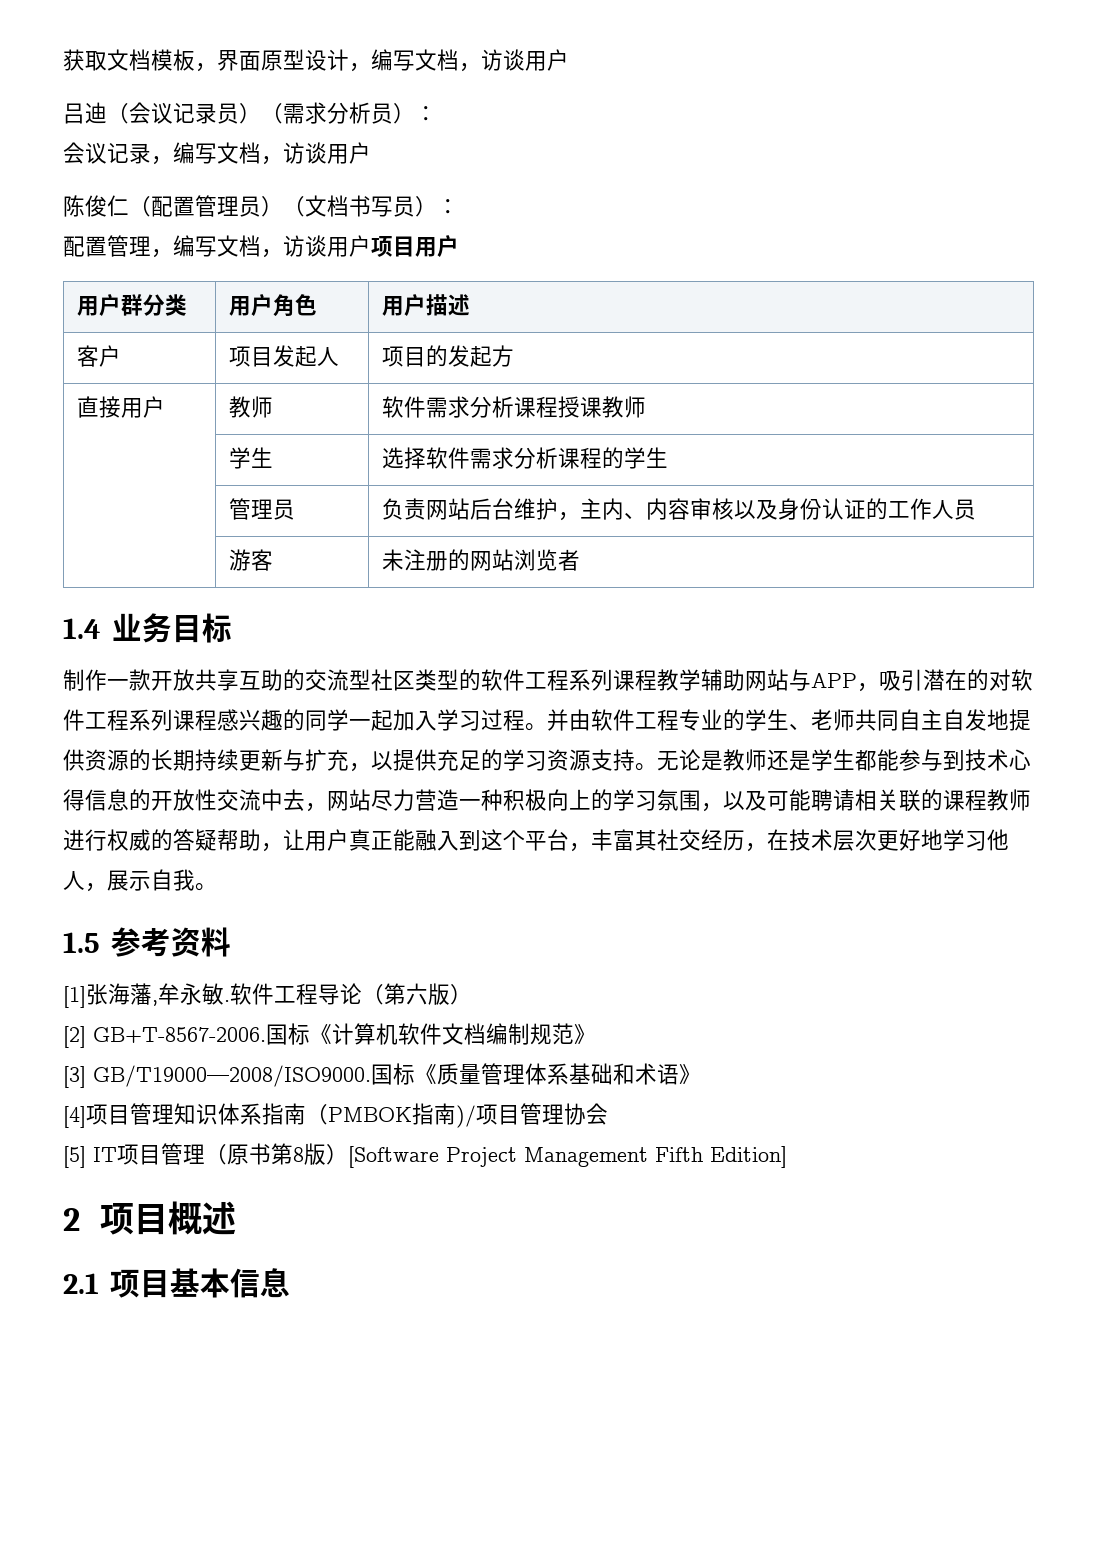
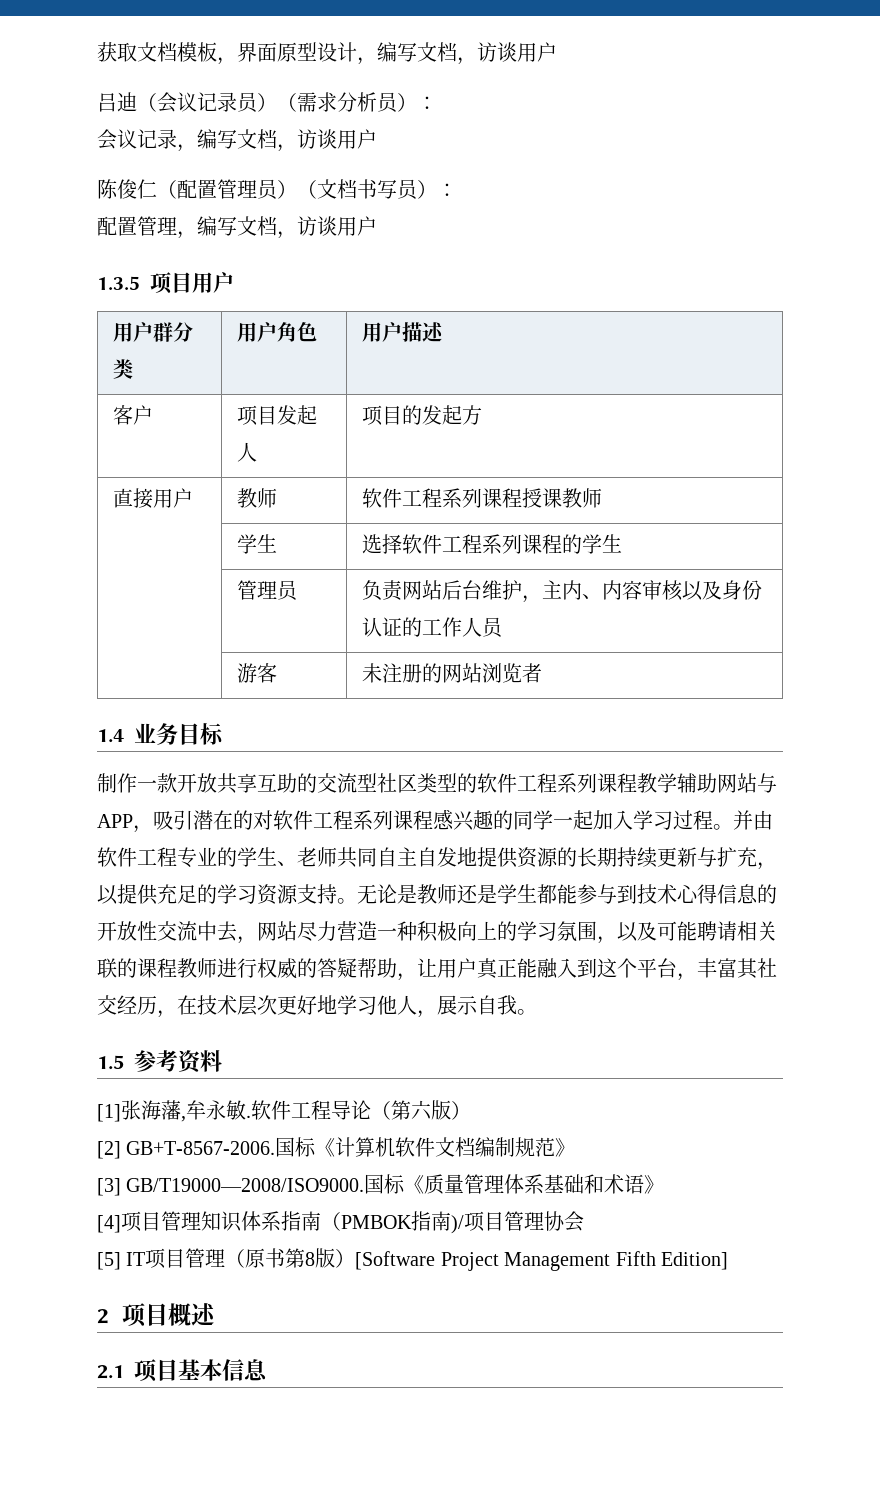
(371, 246) none -> [97,276,140,290] // 1.3.5
[425,396,514,418] 需求分析 -> [401,488,482,508] 工程系列
[469,447,558,469] 需求分析 -> [441,534,522,554] 工程系列

